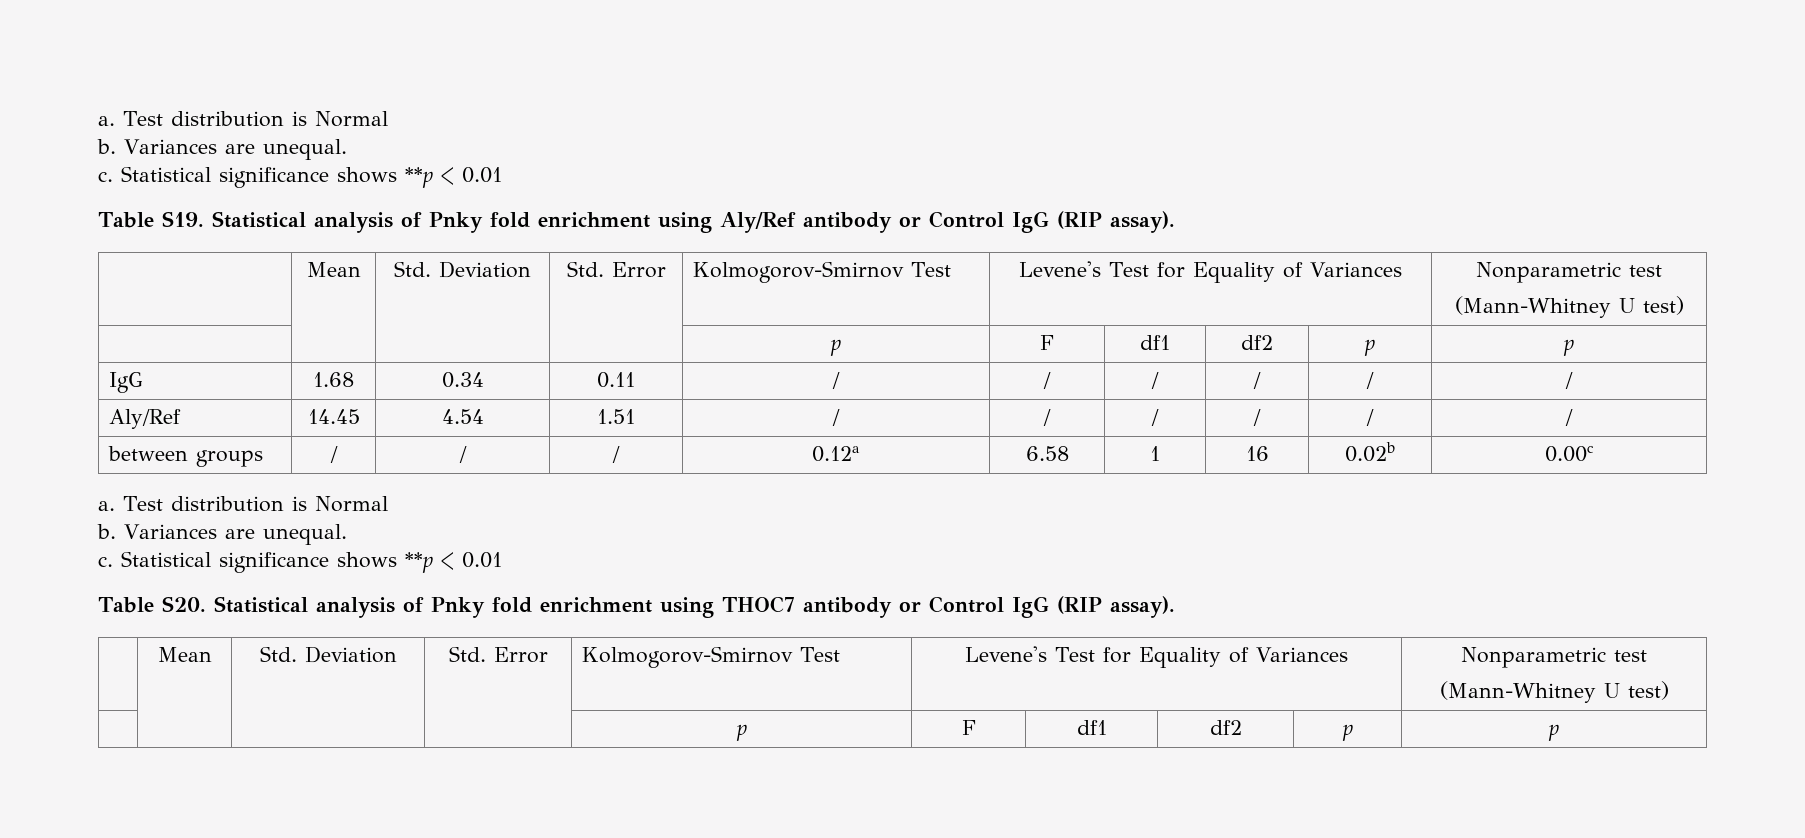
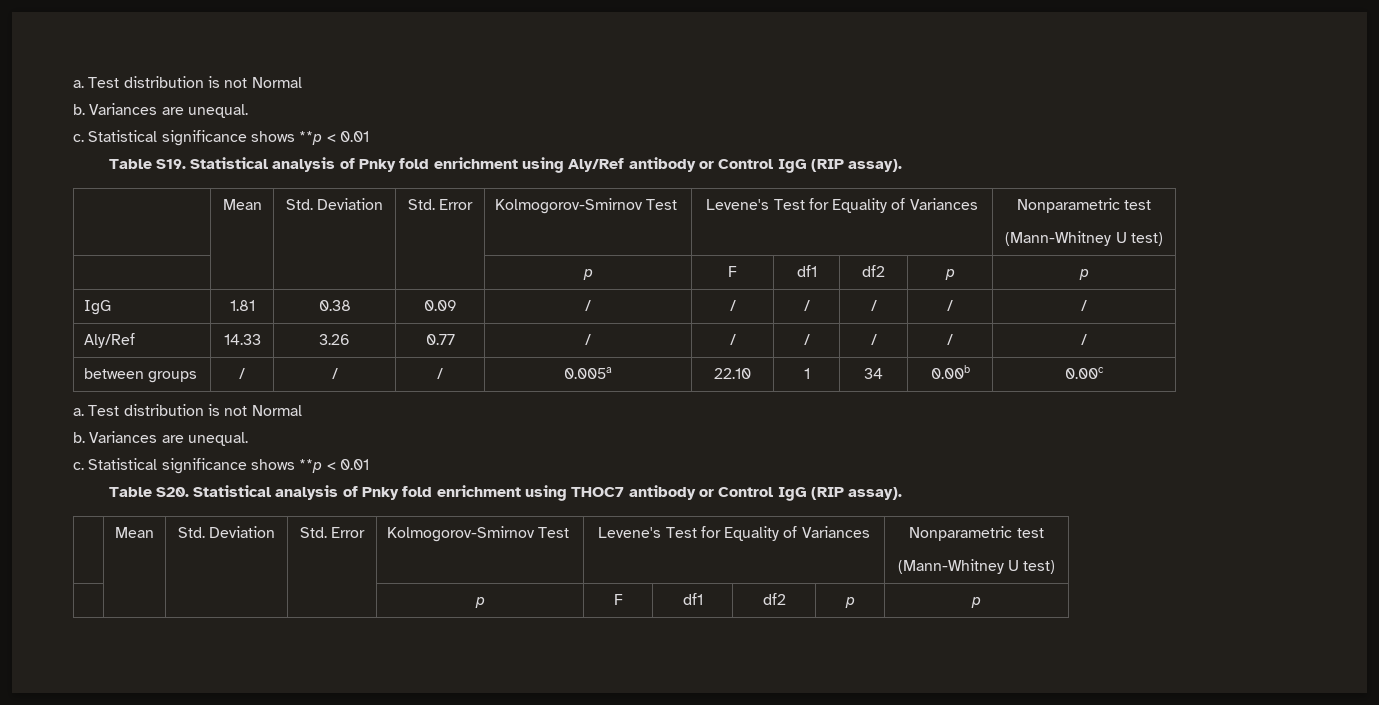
[98,111,307,127] a. Test distribution is -> [73,76,248,88] a. Test distribution is not
[313,372,354,387] [441,372,484,388] [597,372,635,388] 1.68 | 0.34 | 0.11 -> [229,300,255,311] [318,300,351,311] [423,300,457,311] 1.81 | 0.38 | 0.09
[307,409,360,424] [441,409,484,424] [597,409,635,424] 14.45 | 4.54 | 1.51 -> [223,334,261,345] [319,334,350,345] [425,334,455,345] 14.33 | 3.26 | 0.77
[812,446,860,462] [1025,446,1069,461] [1150,446,1160,461] [1245,446,1269,461] [1345,442,1395,462] 0.12a | 6.58 | 1 | 16 | 0.02b -> [564,367,612,379] [714,368,751,379] [803,368,810,379] [864,368,883,379] [930,365,970,379] 0.005a | 22.10 | 1 | 34 | 0.00b
(307, 503) none -> [224,406,248,416] not

